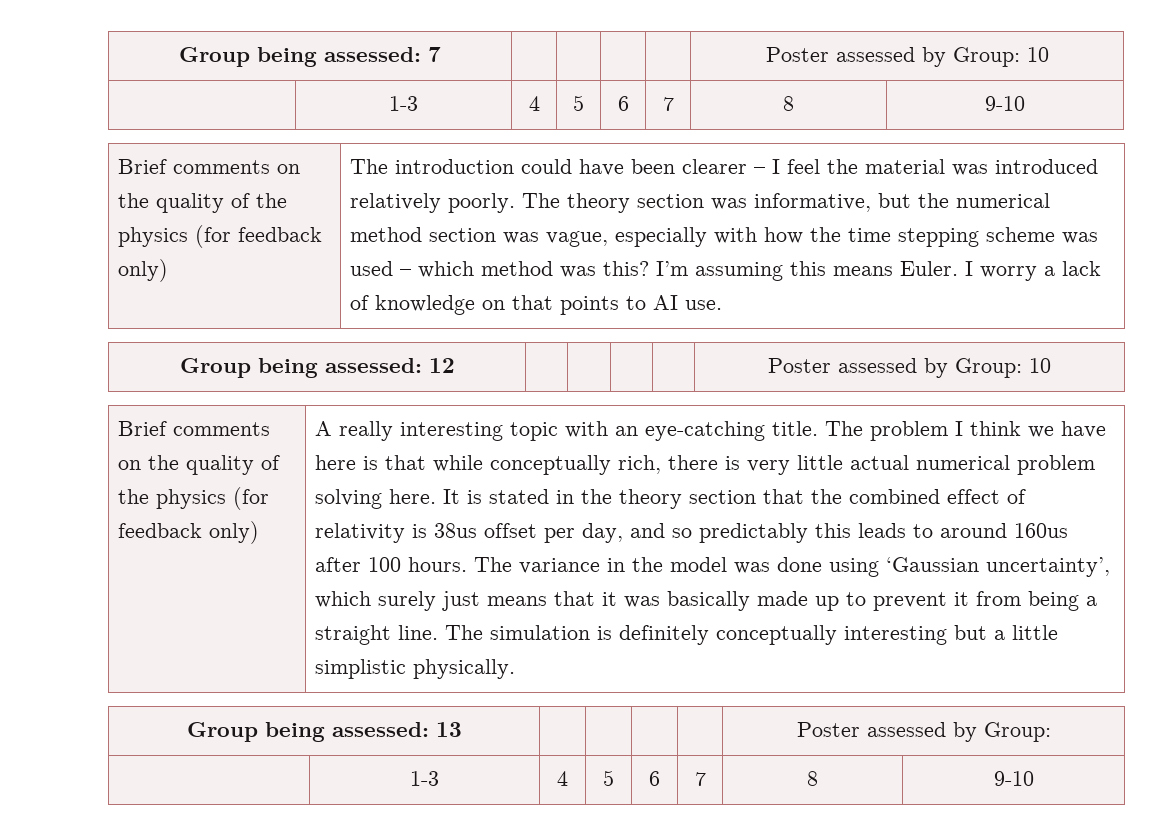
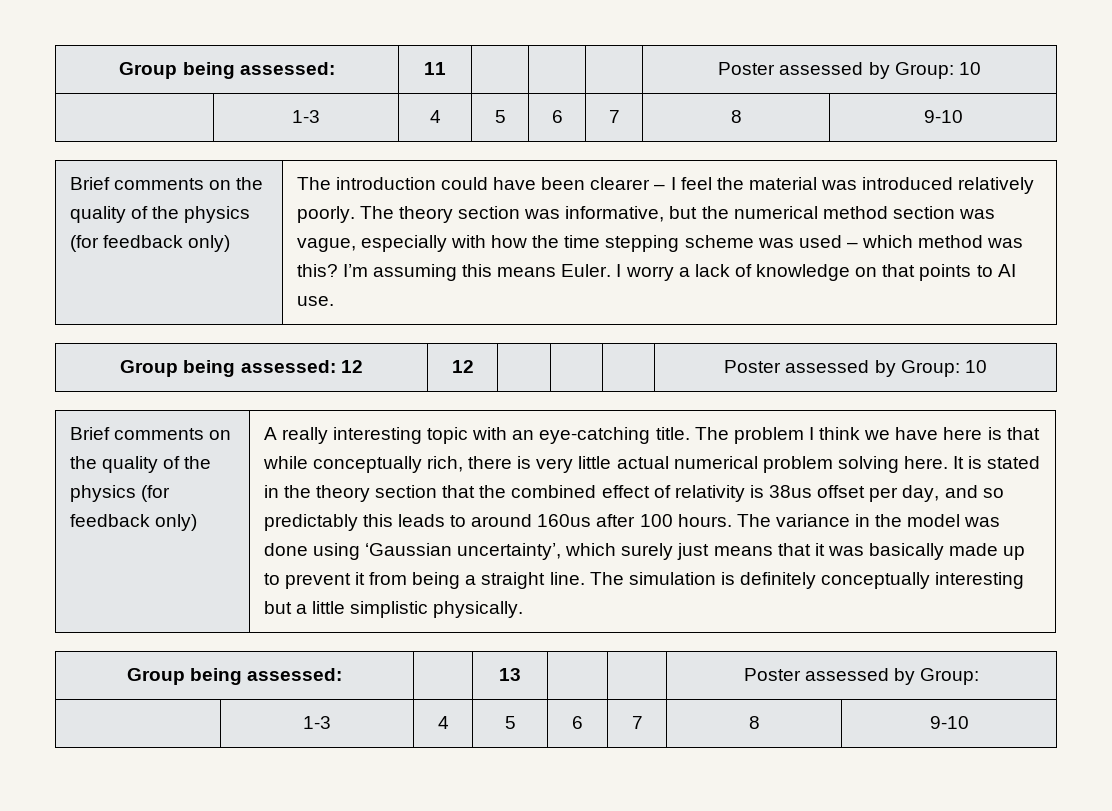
[179,47,441,67] Group being assessed: 7 | -> [119,62,335,79] [424,62,446,75] Group being assessed: | 11
(455, 365) none -> [451,360,474,373] 12
[435,722,462,737] 13 | | -> [499,668,521,681] | | 13

